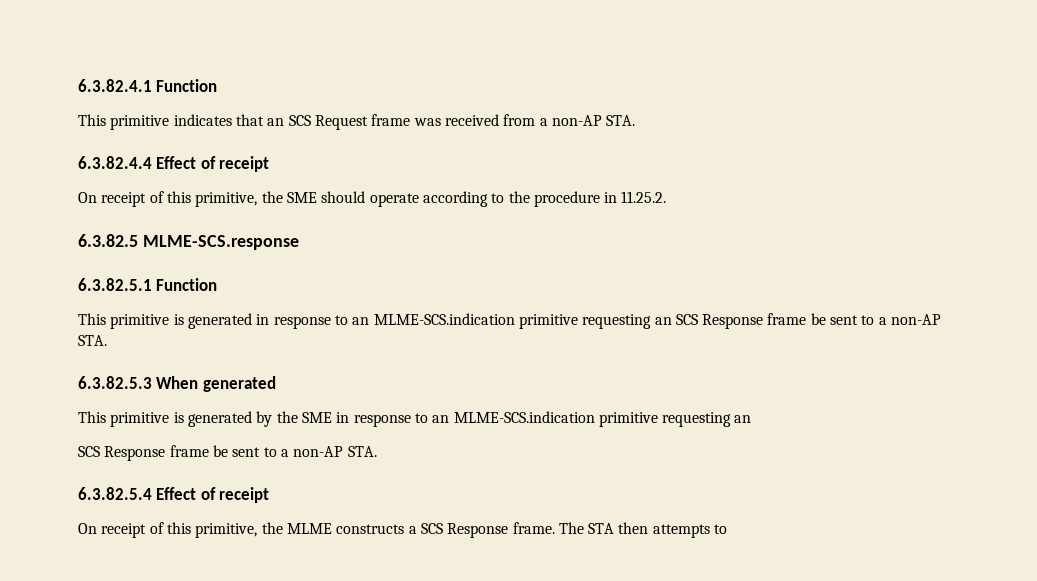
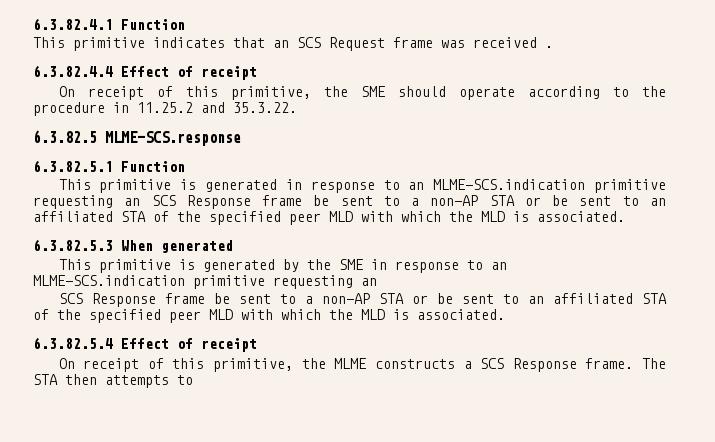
[503,114,636,126] from a non-AP STA. -> [545,46,553,48] .
[621,191,667,203] 11.25.2. -> [137,102,297,113] 11.25.2 and 35.3.22.
[78,335,107,346] STA. -> [489,195,666,206] [33,211,625,225] STA or be sent to an affiliated STA of the specified peer MLD with which the MLD is associated.
[347,446,377,457] STA. -> [378,293,667,304] [33,309,505,323] STA or be sent to an affiliated STA of the specified peer MLD with which the MLD is associated.

